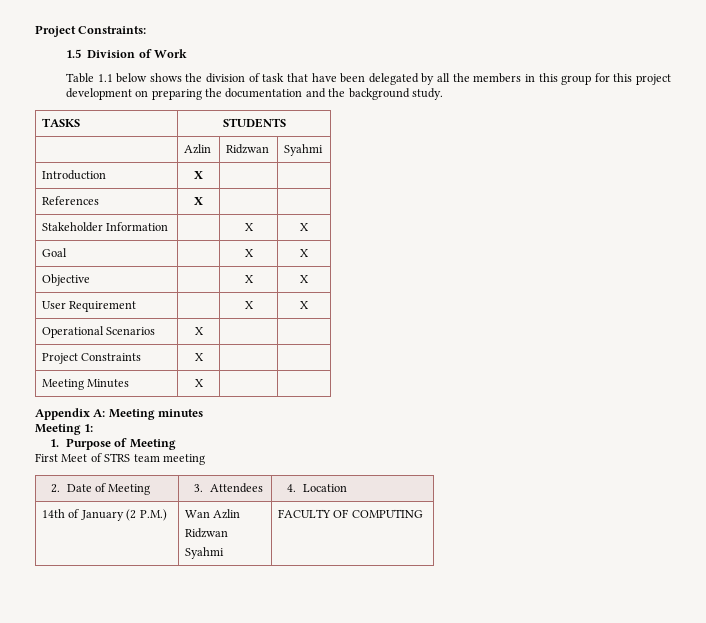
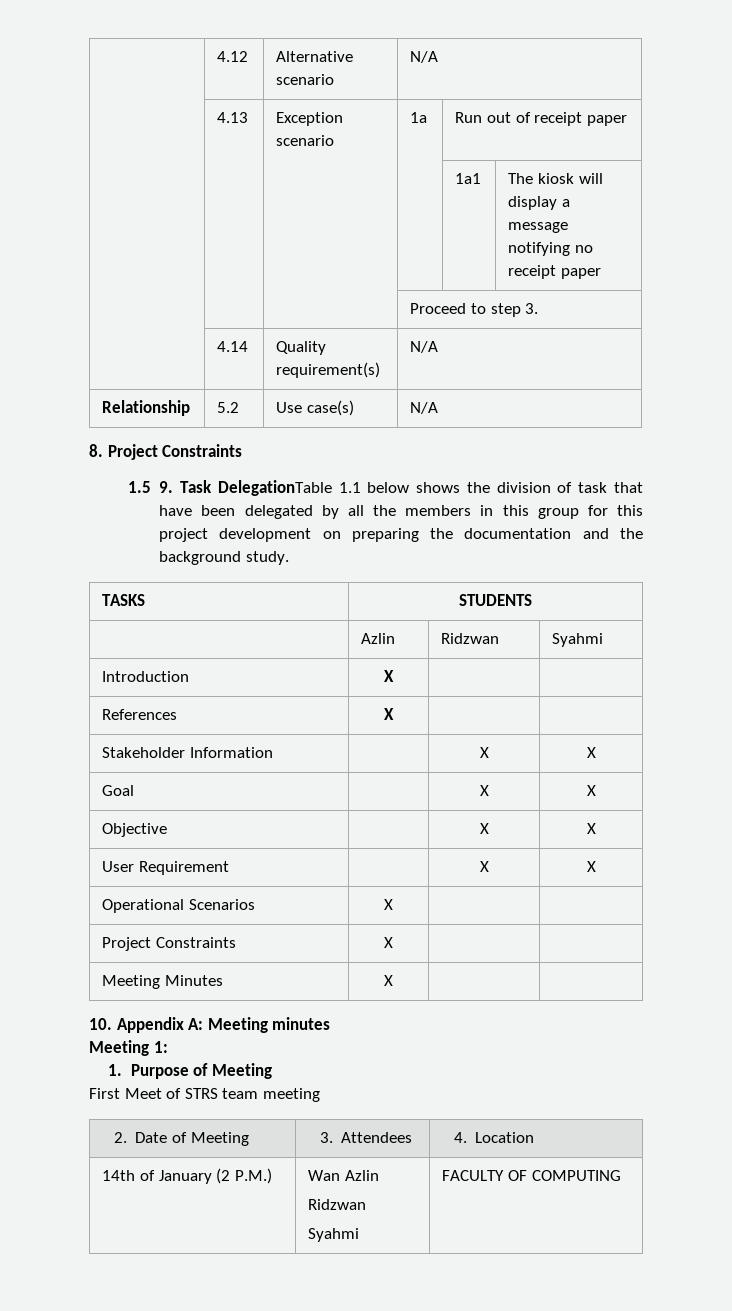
[35,25,147,37] [65,49,187,58] [65,73,94,83] Project Constraints: // 1.5 Division of Work // Table -> [217,51,249,62] [276,51,354,62] [276,74,335,85] [410,51,439,63] [217,112,249,123] [276,112,344,126] [276,135,335,146] [410,112,428,123] [455,112,627,126] [455,173,482,184] [508,173,603,184] [508,196,570,210] [508,222,569,233] [508,242,593,256] [508,265,601,279] [410,303,539,317] [217,341,249,352] [276,341,327,355] [276,362,381,378] [410,341,439,353] [102,400,191,416] [217,402,240,413] [276,400,354,416] [410,402,439,414] [89,444,243,460] [127,480,332,496] | 4.12 | Alternative scenario | N/A // | 4.13 | Exception scenario | 1a | Run out of receipt paper // | | | | 1a1 | The kiosk will display a message notifying no receipt paper // | | | Proceed to step 3. // | 4.14 | Quality requirement(s) | N/A // Relationship | 5.2 | Use case(s) | N/A // 8. Project Constraints // 1.5 9. Task DelegationTable
(204, 383) none -> [89,1018,112,1030] 10.

